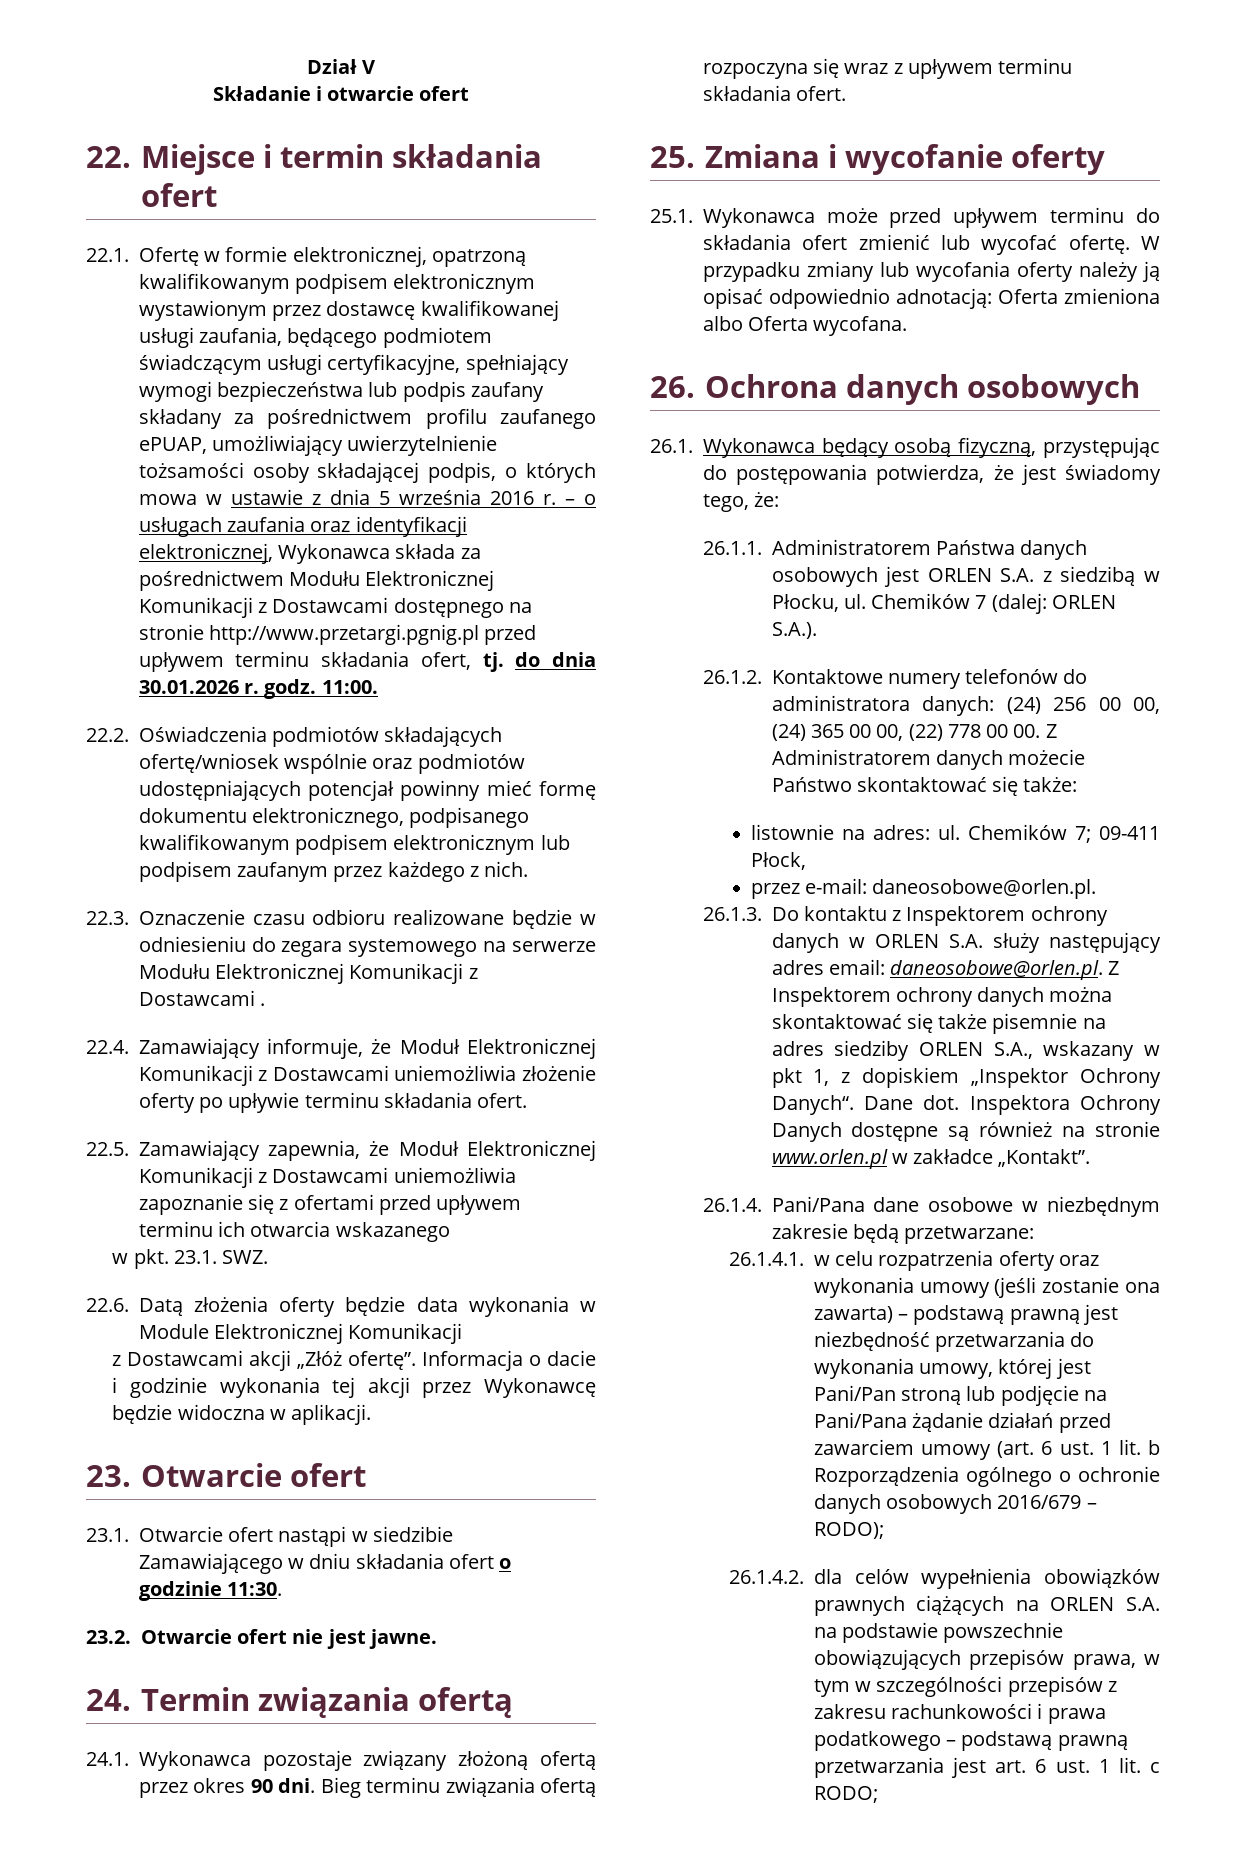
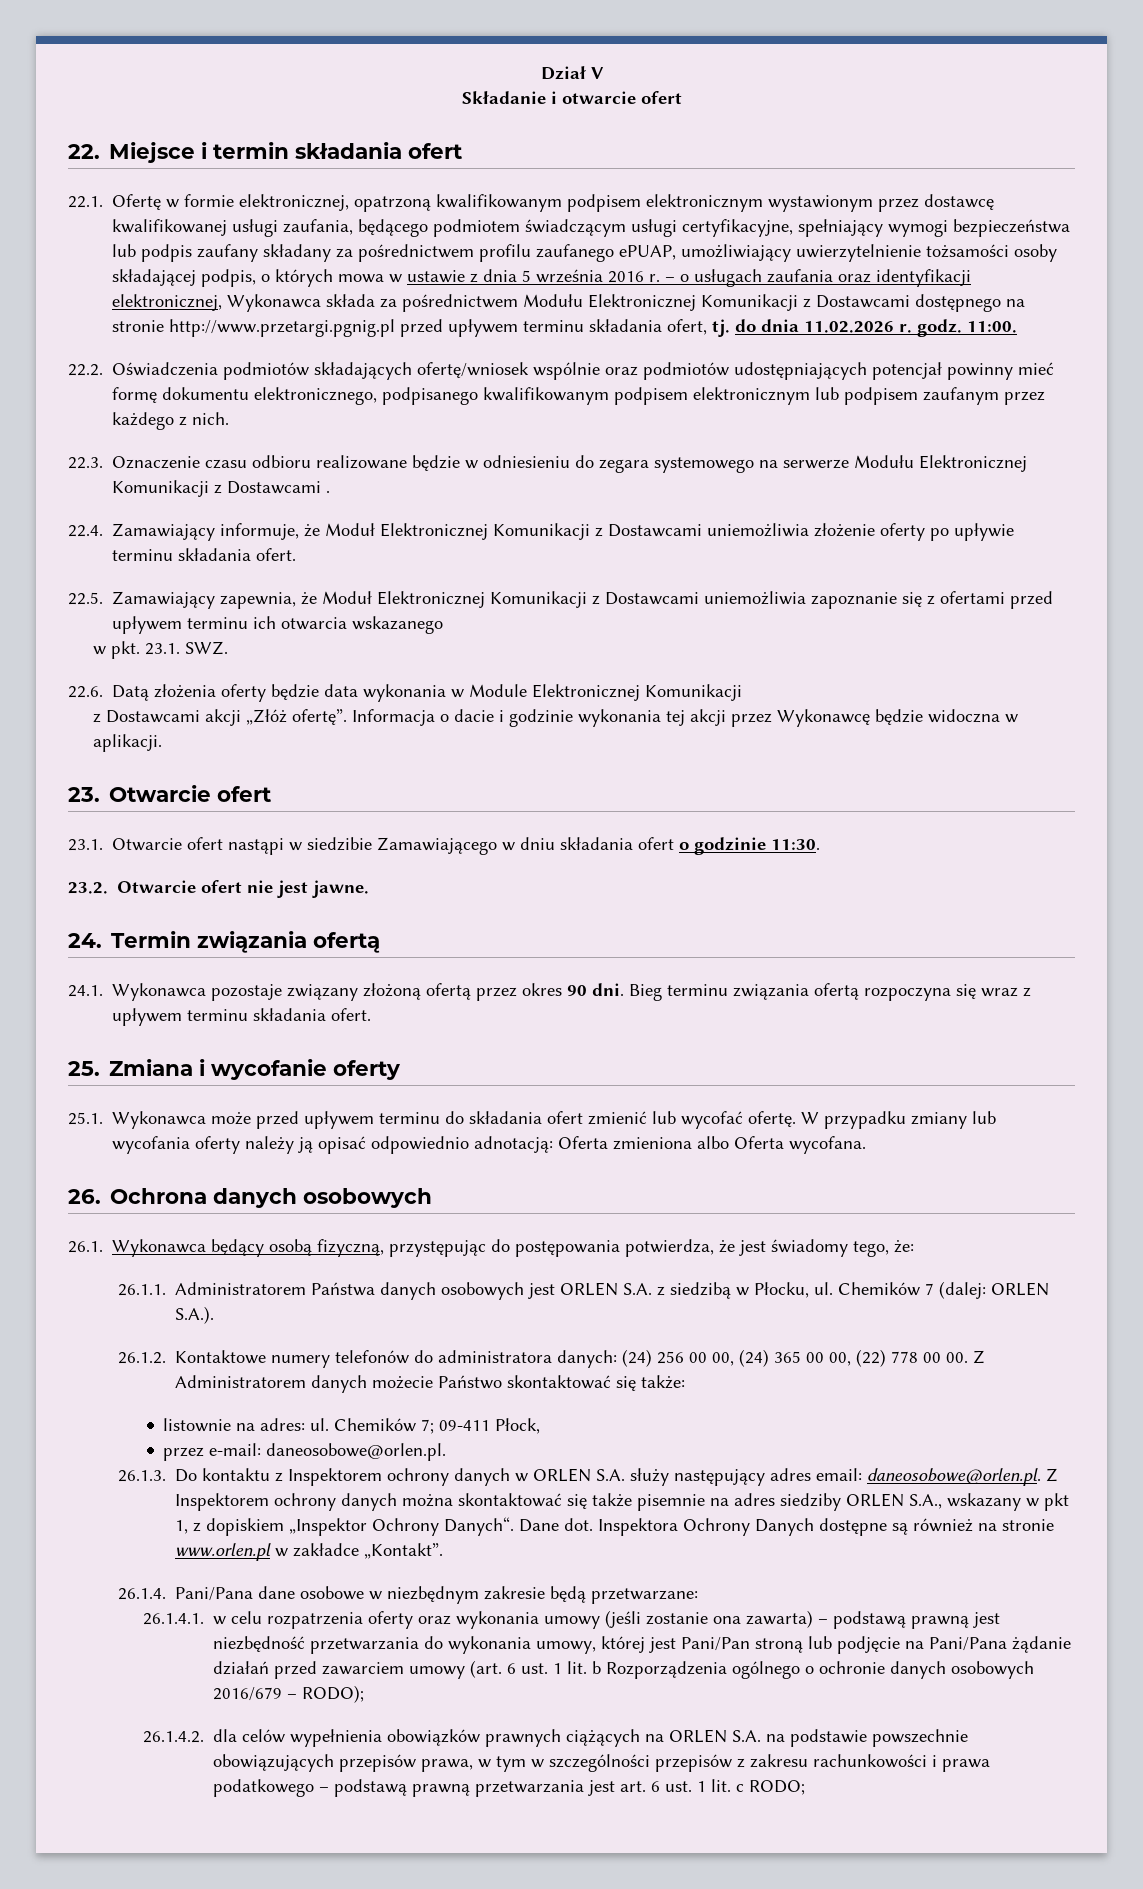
[138,680,239,694] 30.01.2026 -> [804,321,895,333] 11.02.2026

